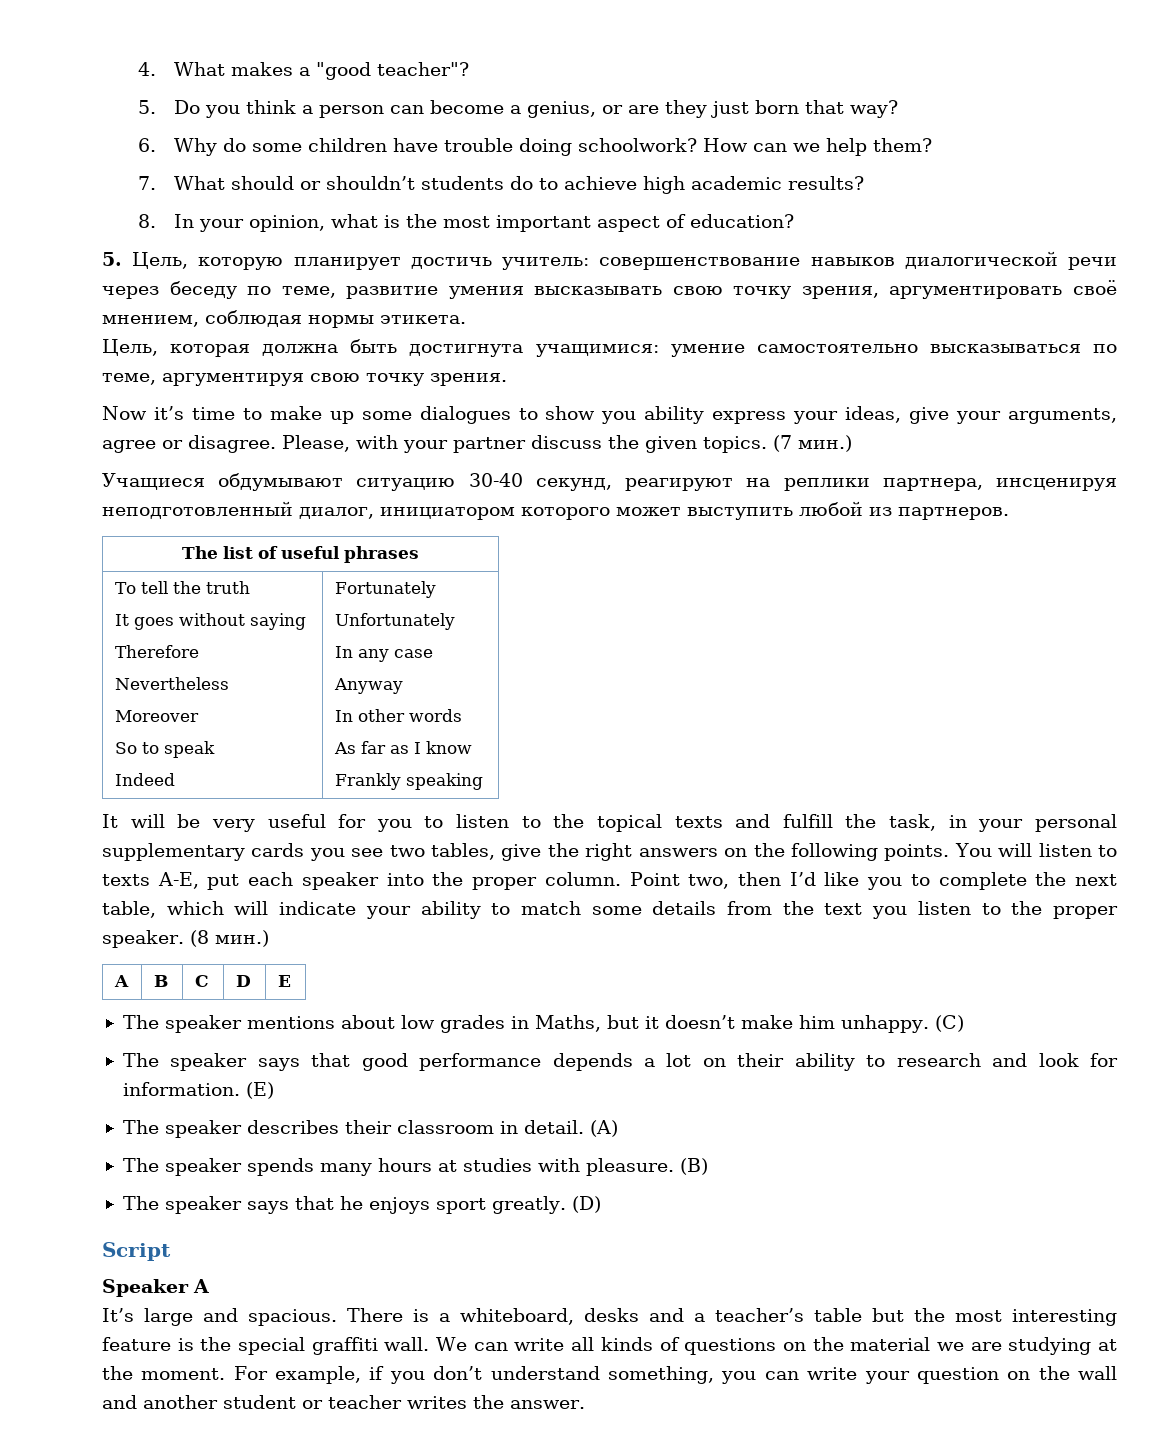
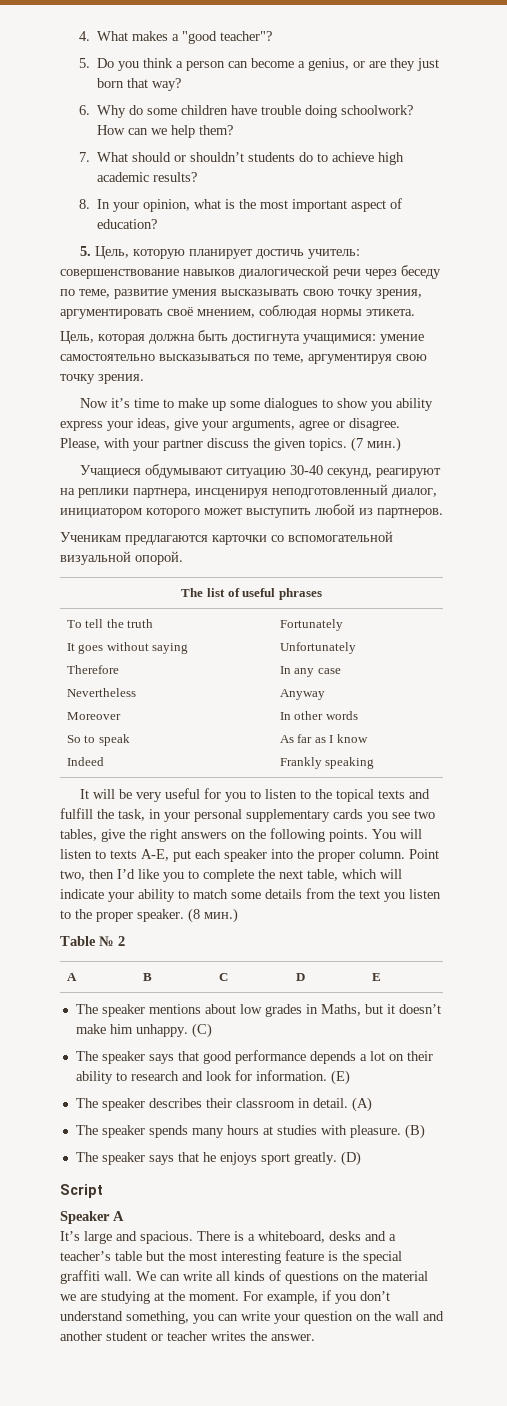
(1009, 513) none -> [60,531,393,545] [60,551,183,565] // Ученикам предлагаются карточки со вспомогательной визуальной опорой.
(269, 938) none -> [60,936,125,946] // Table № 2

